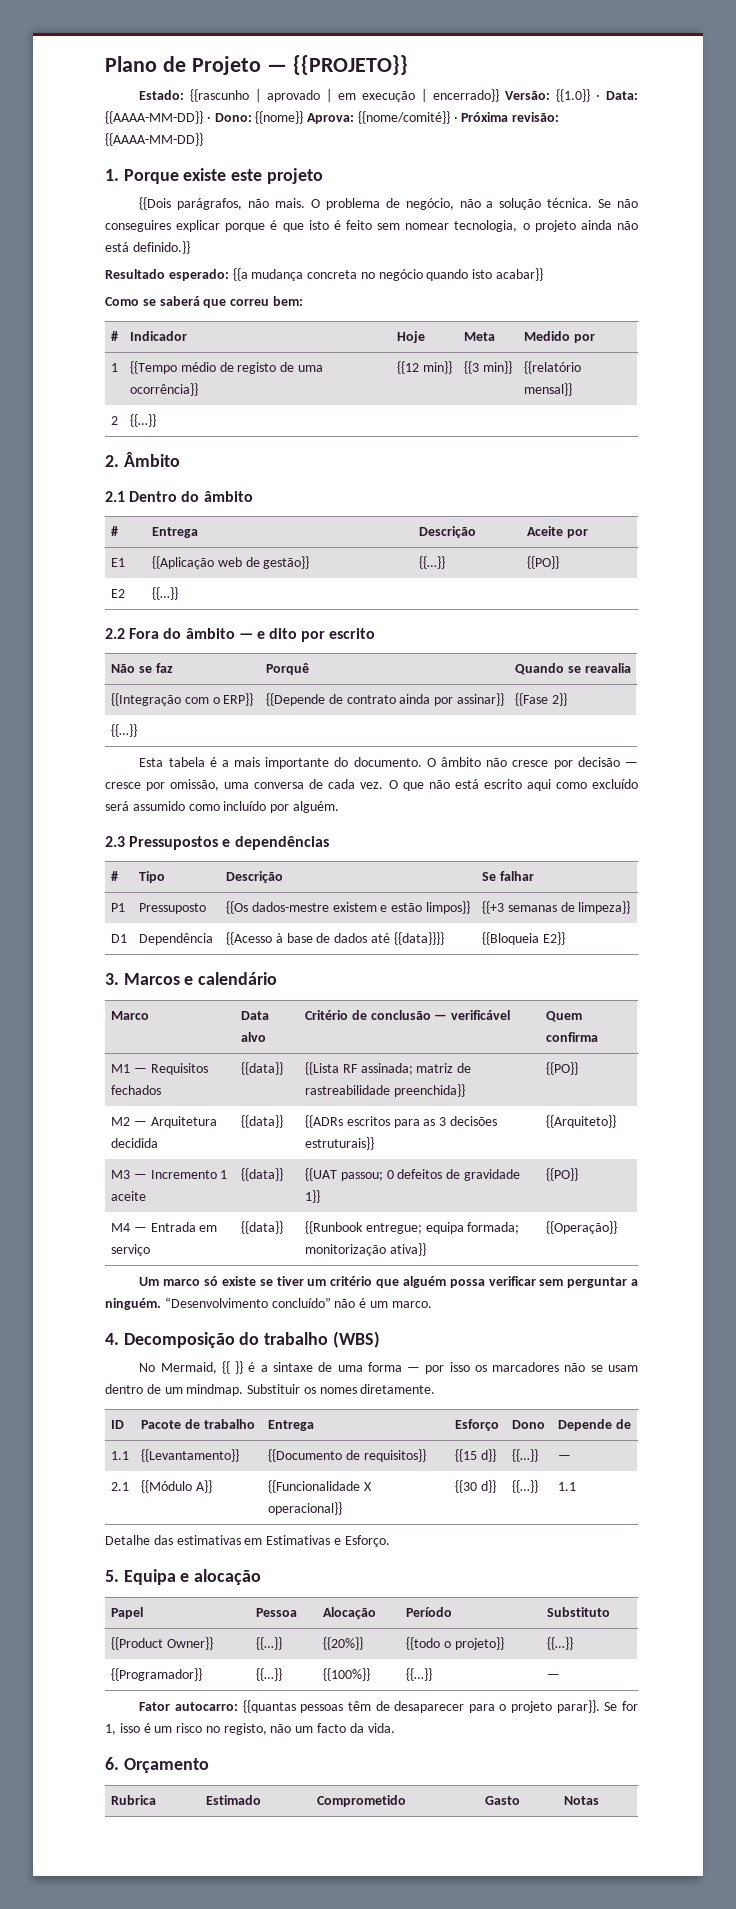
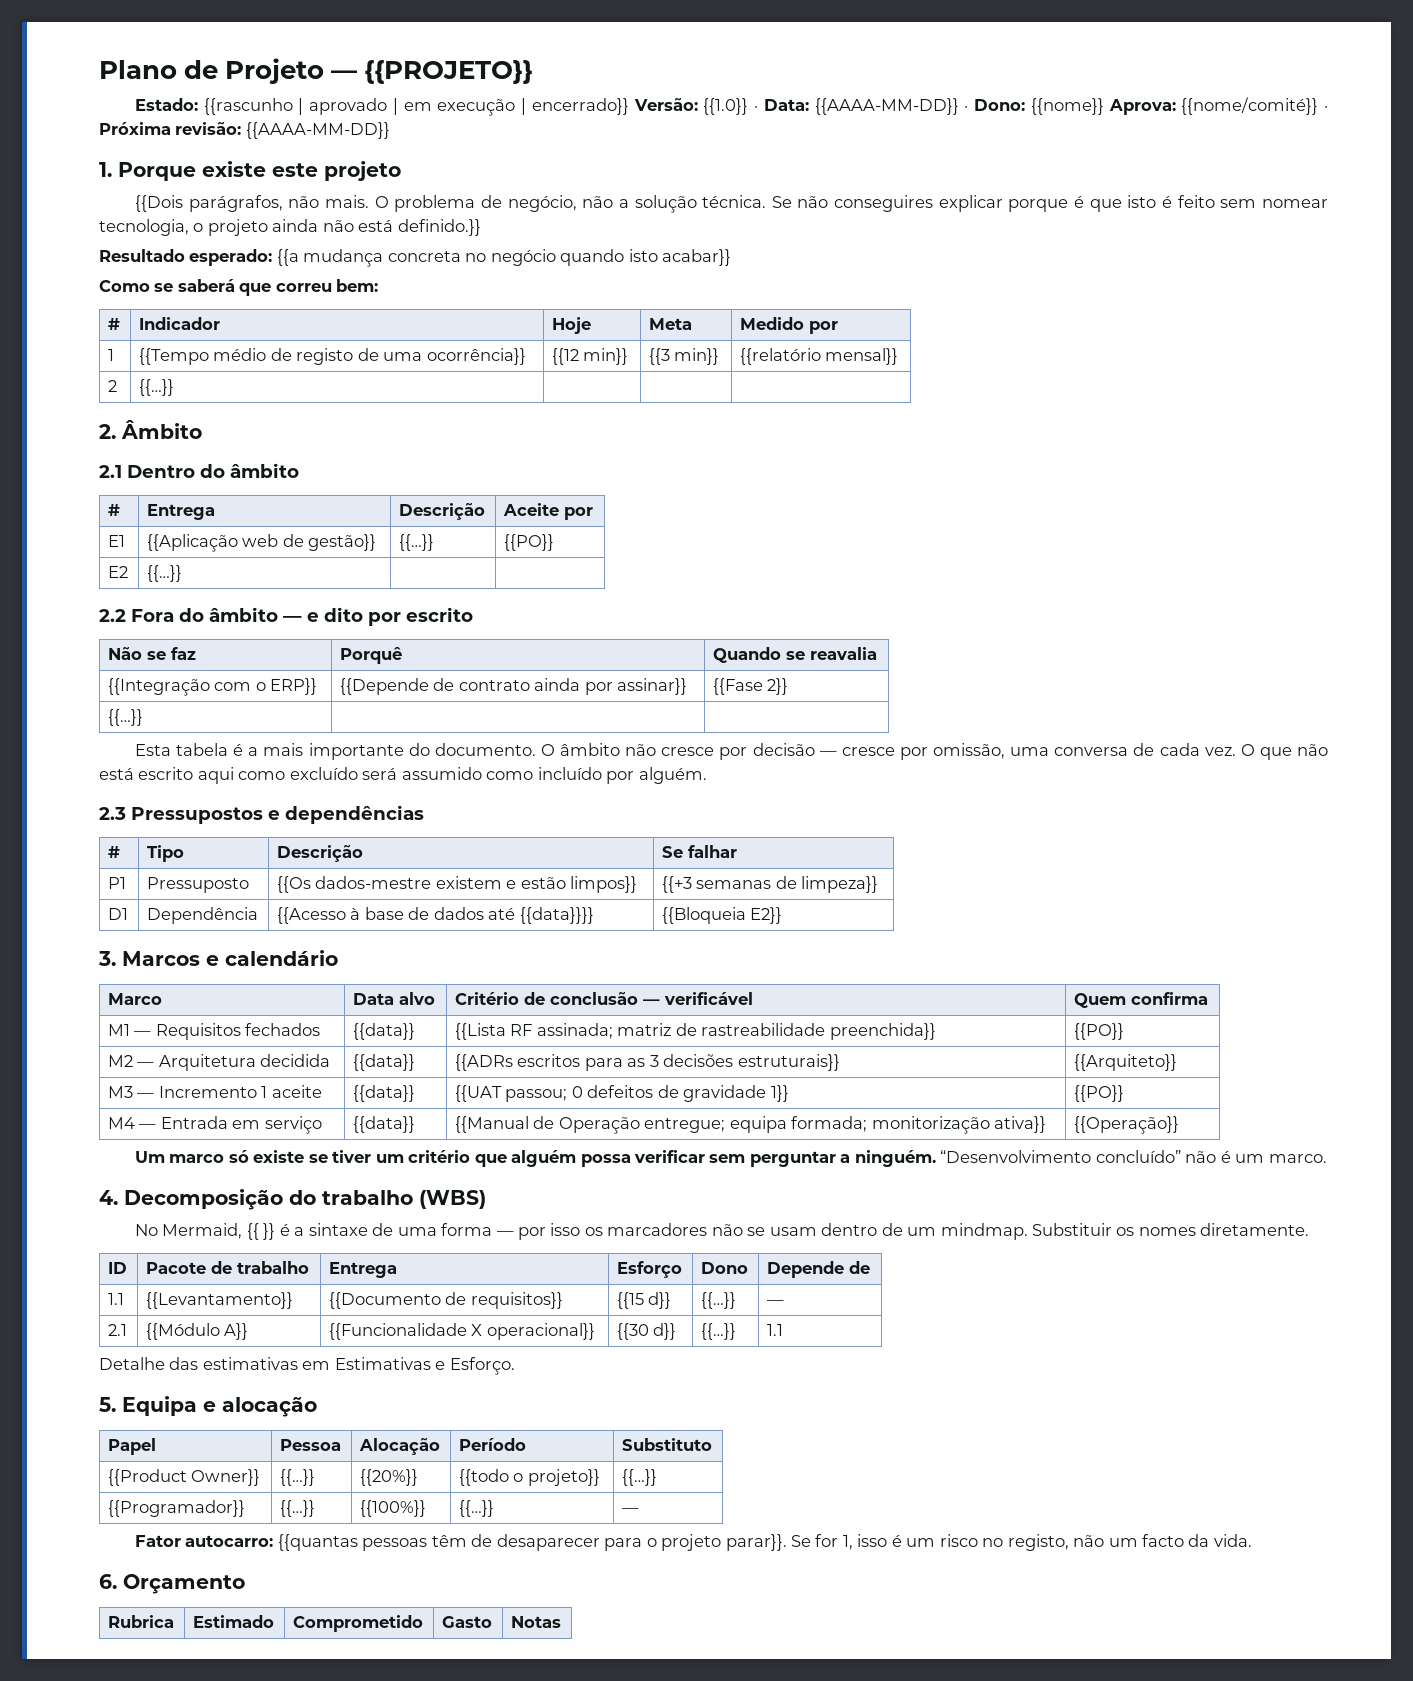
[304,1221,363,1234] {{Runbook -> [455,1116,640,1134] {{Manual de Operação

